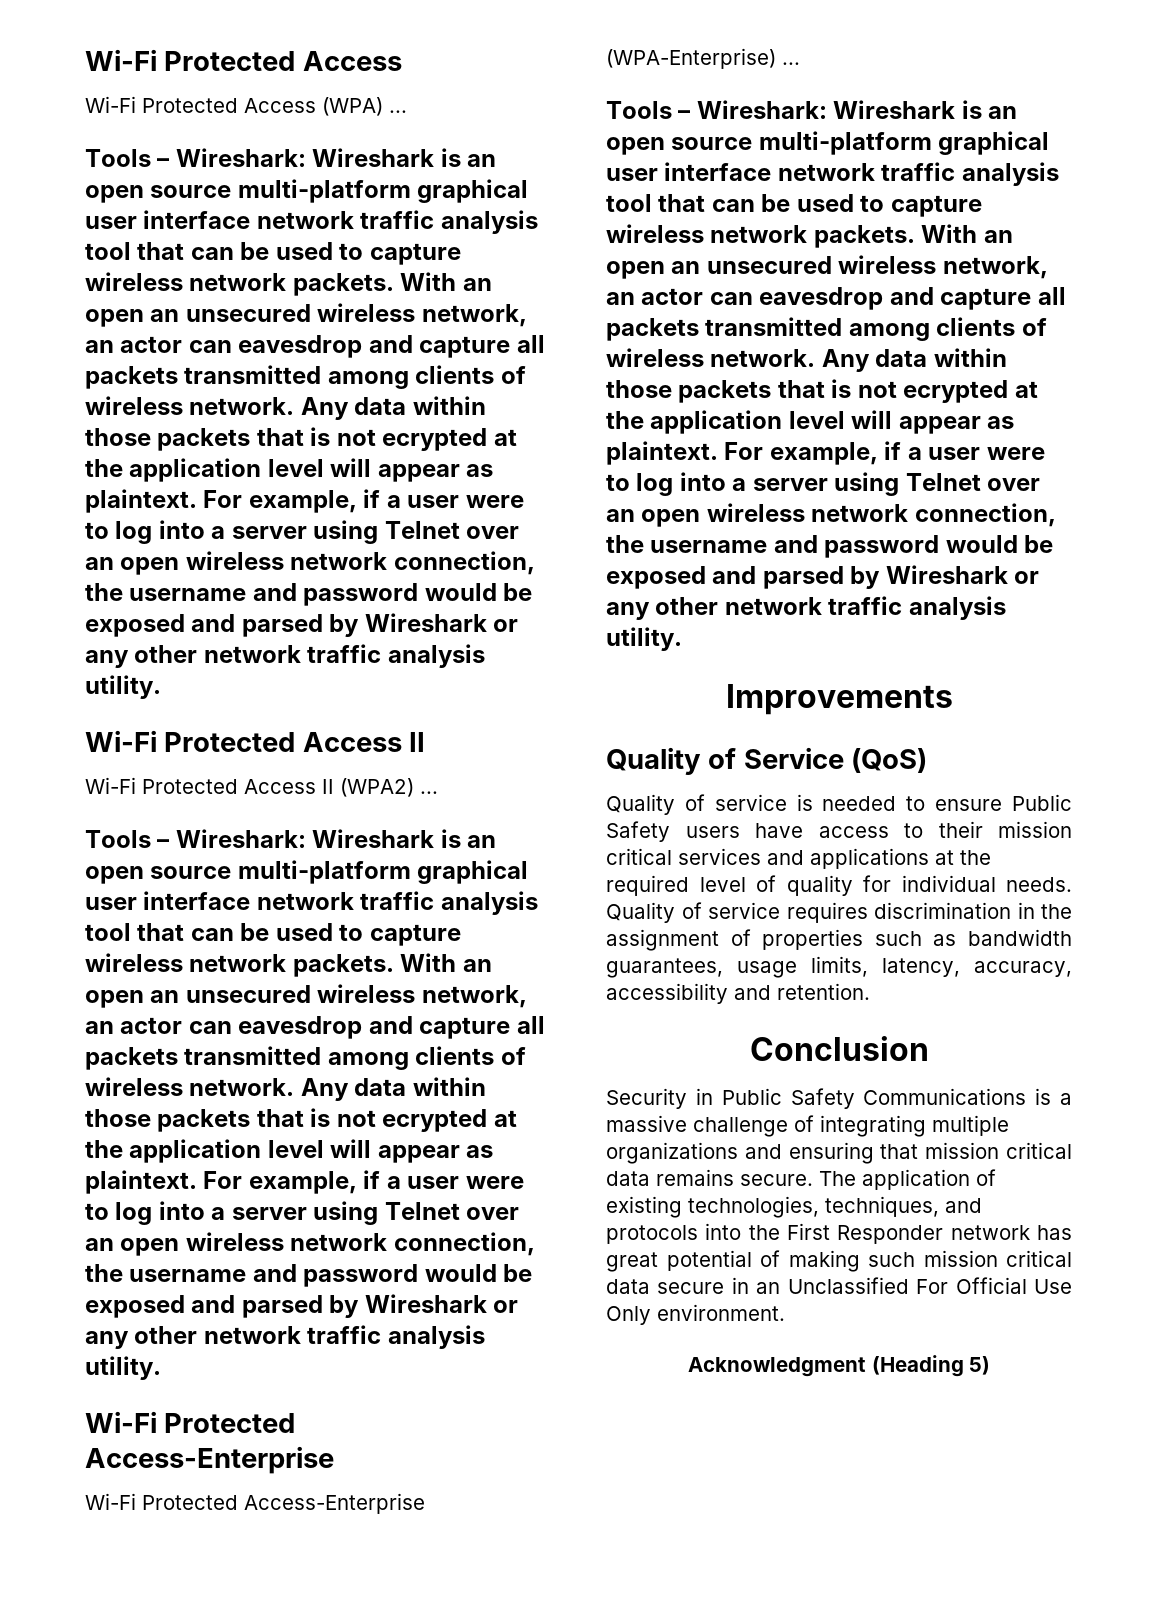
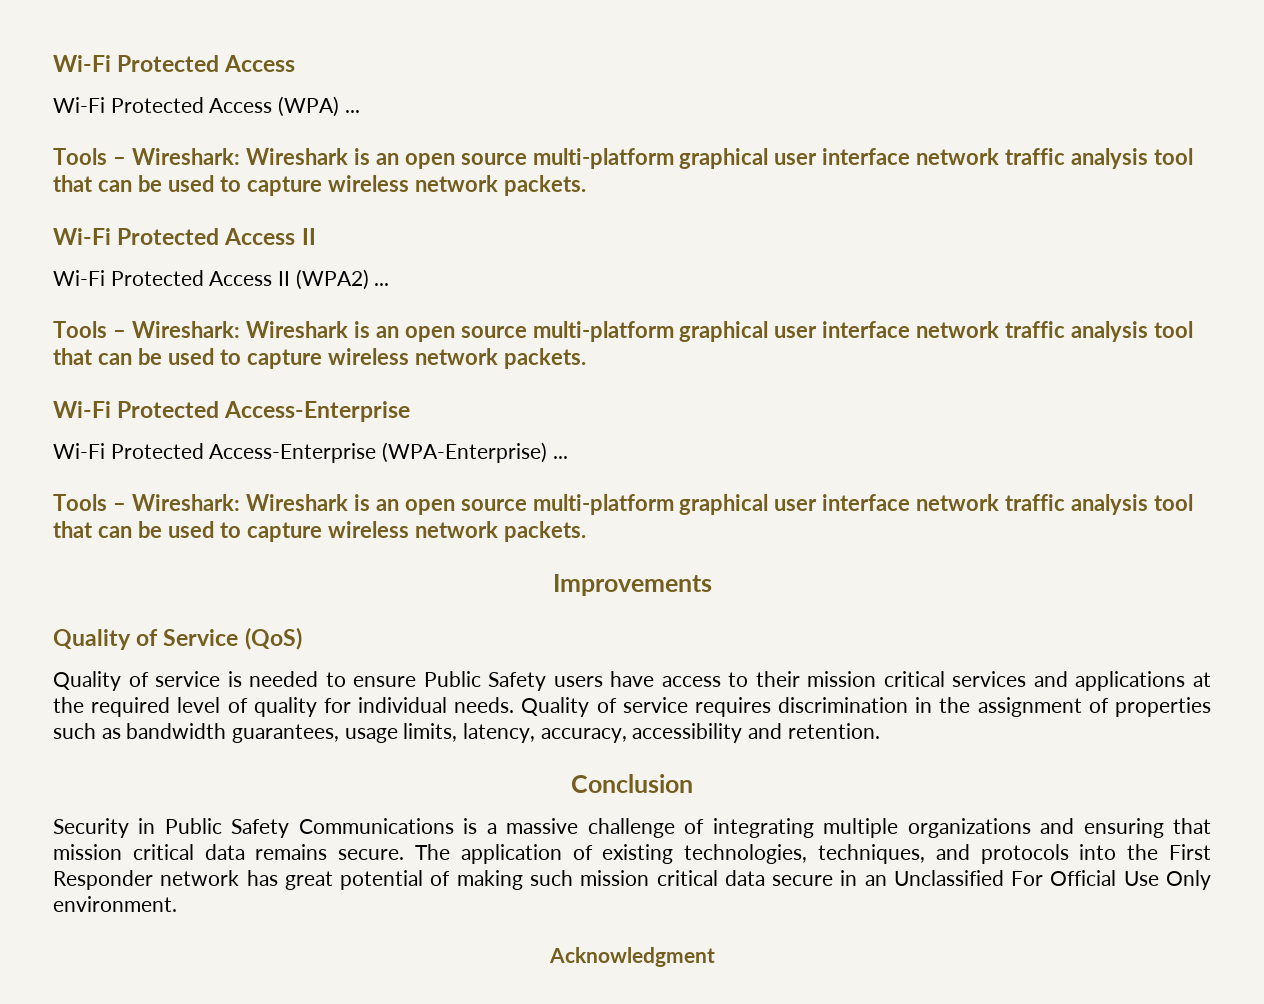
[400,272,492,291] [85,303,527,327] [85,335,545,358] [85,365,526,389] [85,396,486,420] [85,427,517,451] [85,458,494,482] [85,489,524,513] [85,520,520,544] [85,551,535,575] [85,583,533,606] [85,613,519,637] [85,644,485,668] [85,675,161,699] With an open an unsecured wireless network, an actor can eavesdrop and capture all packets transmitted among clients of wireless network. Any data within those packets that is not ecrypted at the application level will appear as plaintext. For example, if a user were to log into a server using Telnet over an open wireless network connection, the username and password would be exposed and parsed by Wireshark or any other network traffic analysis utility. -> (586, 185) none
[400,953,492,972] [85,984,527,1008] [85,1016,545,1039] [85,1046,526,1070] [85,1077,486,1101] [85,1108,517,1132] [85,1139,494,1163] [85,1170,524,1194] [85,1201,520,1225] [85,1232,535,1256] [85,1264,533,1287] [85,1294,519,1318] [85,1325,485,1349] [85,1356,161,1380] With an open an unsecured wireless network, an actor can eavesdrop and capture all packets transmitted among clients of wireless network. Any data within those packets that is not ecrypted at the application level will appear as plaintext. For example, if a user were to log into a server using Telnet over an open wireless network connection, the username and password would be exposed and parsed by Wireshark or any other network traffic analysis utility. -> (586, 358) none
[921,224,1013,243] [606,255,1048,279] [606,287,1066,310] [606,317,1047,341] [606,348,1007,372] [606,379,1038,403] [606,410,1015,434] [606,441,1045,465] [606,472,1041,496] [606,503,1056,527] [606,535,1054,558] [606,565,1040,589] [606,596,1006,620] [606,627,682,651] With an open an unsecured wireless network, an actor can eavesdrop and capture all packets transmitted among clients of wireless network. Any data within those packets that is not ecrypted at the application level will appear as plaintext. For example, if a user were to log into a server using Telnet over an open wireless network connection, the username and password would be exposed and parsed by Wireshark or any other network traffic analysis utility. -> (586, 531) none
[871,1355,991,1377] (Heading 5) -> (715, 957) none

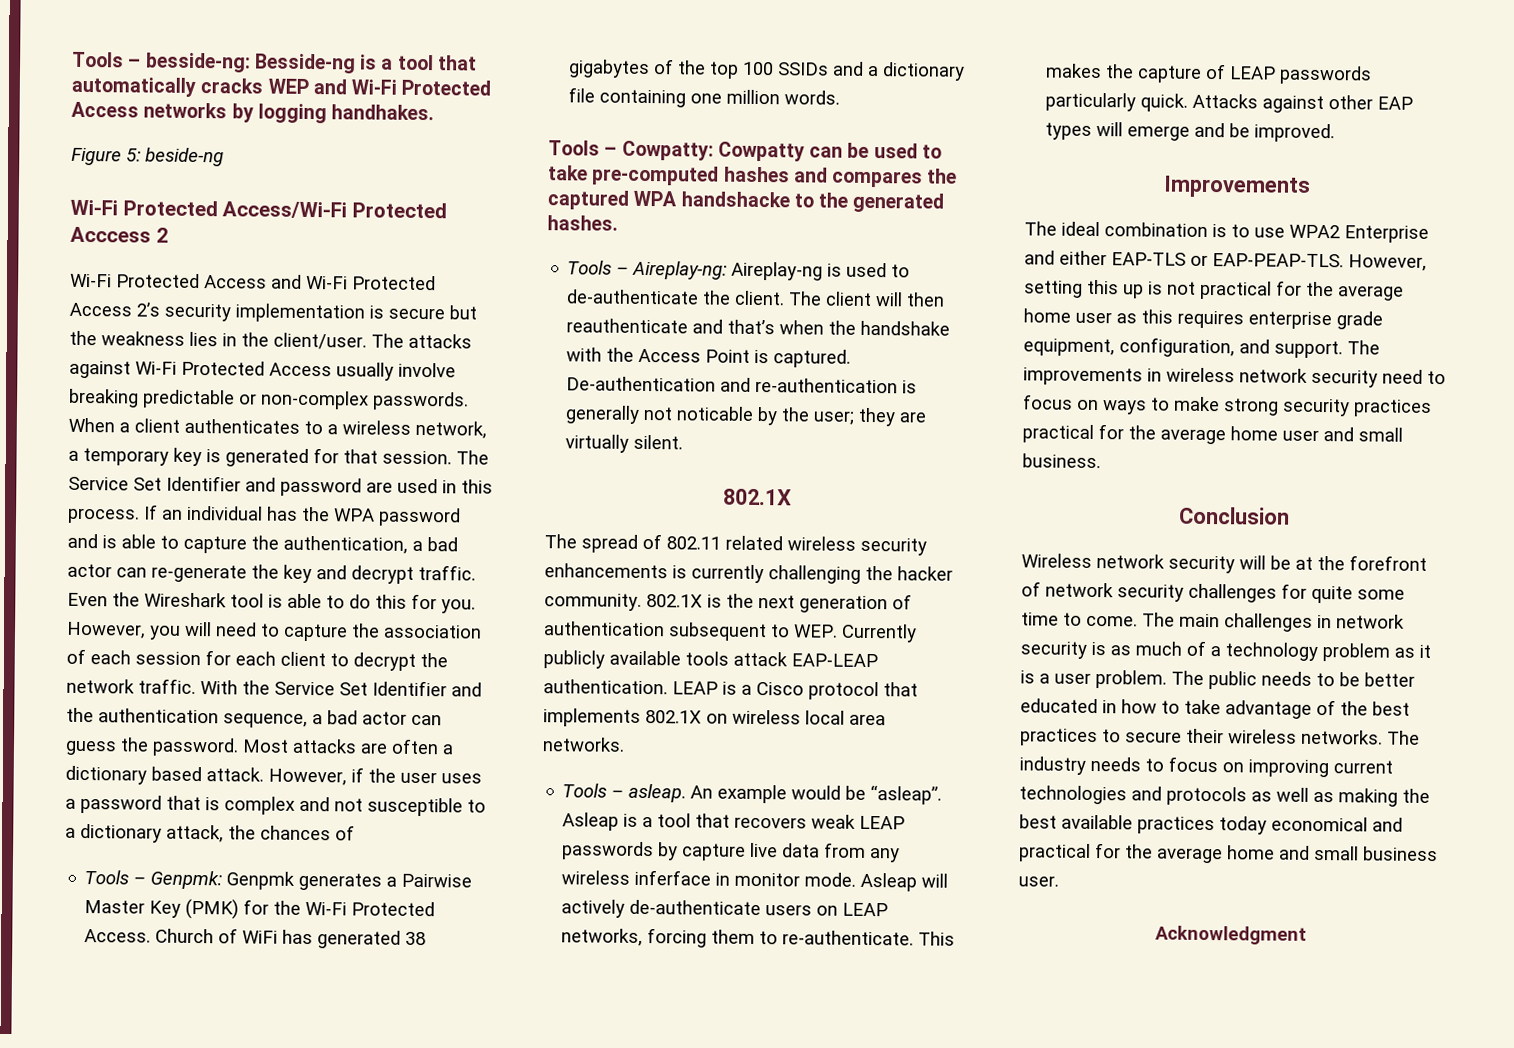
[53,55,296,72] [53,96,360,117] [53,148,1194,169] [53,175,586,196] [53,228,316,245] [53,269,390,290] [53,321,1194,342] [53,348,586,369] [53,401,411,422] [53,442,568,463] [53,494,1194,515] [53,521,586,542] [552,574,712,596] [53,627,302,650] [53,671,1211,691] [53,697,1211,717] [53,723,880,743] [571,774,693,793] [53,818,1212,838] [53,844,1211,864] [53,870,1212,890] [53,896,177,912] Wi-Fi Protected Access // Wi-Fi Protected Access (WPA) ... // Tools – Wireshark: Wireshark is an open source multi-platform graphical user interface network traffic analysis tool that can be used to capture wireless network packets. // Wi-Fi Protected Access II // Wi-Fi Protected Access II (WPA2) ... // Tools – Wireshark: Wireshark is an open source multi-platform graphical user interface network traffic analysis tool that can be used to capture wireless network packets. // Wi-Fi Protected Access-Enterprise // Wi-Fi Protected Access-Enterprise (WPA-Enterprise) ... // Tools – Wireshark: Wireshark is an open source multi-platform graphical user interface network traffic analysis tool that can be used to capture wireless network packets. // Improvements // Quality of Service (QoS) // Quality of service is needed to ensure Public Safety users have access to their mission critical services and applications at the required level of quality for individual needs. Quality of service requires discrimination in the assignment of properties such as bandwidth guarantees, usage limits, latency, accuracy, accessibility and retention. // Conclusion // Security in Public Safety Communications is a massive challenge of integrating multiple organizations and ensuring that mission critical data remains secure. The application of existing technologies, techniques, and protocols into the First Responder network has great potential of making such mission critical data secure in an Unclassified For Official Use Only environment. -> [72,51,477,74] [71,76,492,97] [71,101,435,124] [71,147,224,167] [70,199,447,219] [70,226,169,243] [70,273,436,291] [69,302,477,323] [69,330,472,350] [69,360,456,381] [69,388,469,411] [68,417,487,439] [68,447,489,468] [68,475,493,497] [67,504,461,527] [67,533,458,554] [67,563,476,584] [67,592,476,614] [66,621,482,642] [66,648,448,671] [66,678,482,697] [66,707,442,729] [65,737,454,757] [65,765,482,786] [65,794,486,817] [65,823,355,843] [84,870,473,891] [84,898,436,920] [84,928,427,949] [568,59,966,81] [568,87,841,108] [548,140,942,162] [548,165,958,188] [547,190,945,213] [547,215,618,231] [567,260,911,281] [566,289,946,307] [566,318,951,336] [566,347,852,368] [566,376,918,394] [565,405,928,427] [565,434,684,453] [723,488,792,506] [544,533,927,556] [544,563,953,584] [544,593,912,614] [544,621,917,643] [543,650,878,669] [543,679,918,701] [543,708,886,727] [542,737,625,752] [562,783,943,805] [562,812,906,831] [562,841,901,863] [561,869,949,892] [561,899,889,918] [561,928,956,948] [1045,63,1373,85] [1045,92,1414,114] [1045,122,1336,143] [1163,175,1311,198] [1024,221,1429,243] [1024,250,1427,271] [1024,279,1404,301] [1023,308,1383,330] [1023,337,1380,359] [1023,367,1446,388] [1023,394,1432,417] [1022,424,1403,445] [1022,453,1101,469] [1179,506,1290,525] [1021,553,1427,574] [1021,581,1405,604] [1021,612,1405,632] [1020,640,1431,662] [1020,670,1415,690] [1020,698,1410,719] [1020,728,1420,747] [1019,756,1393,778] [1019,785,1430,807] [1019,814,1403,835] [1019,843,1438,864] [1018,875,1059,887] Tools – besside-ng: Besside-ng is a tool that automatically cracks WEP and Wi-Fi Protected Access networks by logging handhakes. // Figure 5: beside-ng // Wi-Fi Protected Access/Wi-Fi Protected Acccess 2 // Wi-Fi Protected Access and Wi-Fi Protected Access 2’s security implementation is secure but the weakness lies in the client/user. The attacks against Wi-Fi Protected Access usually involve breaking predictable or non-complex passwords. When a client authenticates to a wireless network, a temporary key is generated for that session. The Service Set Identifier and password are used in this process. If an individual has the WPA password and is able to capture the authentication, a bad actor can re-generate the key and decrypt traffic. Even the Wireshark tool is able to do this for you. However, you will need to capture the association of each session for each client to decrypt the network traffic. With the Service Set Identifier and the authentication sequence, a bad actor can guess the password. Most attacks are often a dictionary based attack. However, if the user uses a password that is complex and not susceptible to a dictionary attack, the chances of // Tools – Genpmk: Genpmk generates a Pairwise Master Key (PMK) for the Wi-Fi Protected Access. Church of WiFi has generated 38 gigabytes of the top 100 SSIDs and a dictionary file containing one million words. // Tools – Cowpatty: Cowpatty can be used to take pre-computed hashes and compares the captured WPA handshacke to the generated hashes. // Tools – Aireplay-ng: Aireplay-ng is used to de-authenticate the client. The client will then reauthenticate and that’s when the handshake with the Access Point is captured. De-authentication and re-authentication is generally not noticable by the user; they are virtually silent. // 802.1X // The spread of 802.11 related wireless security enhancements is currently challenging the hacker community. 802.1X is the next generation of authentication subsequent to WEP. Currently publicly available tools attack EAP-LEAP authentication. LEAP is a Cisco protocol that implements 802.1X on wireless local area networks. // Tools – asleap. An example would be “asleap”. Asleap is a tool that recovers weak LEAP passwords by capture live data from any wireless inferface in monitor mode. Asleap will actively de-authenticate users on LEAP networks, forcing them to re-authenticate. This makes the capture of LEAP passwords particularly quick. Attacks against other EAP types will emerge and be improved. // Improvements // The ideal combination is to use WPA2 Enterprise and either EAP-TLS or EAP-PEAP-TLS. However, setting this up is not practical for the average home user as this requires enterprise grade equipment, configuration, and support. The improvements in wireless network security need to focus on ways to make strong security practices practical for the average home user and small business. // Conclusion // Wireless network security will be at the forefront of network security challenges for quite some time to come. The main challenges in network security is as much of a technology problem as it is a user problem. The public needs to be better educated in how to take advantage of the best practices to secure their wireless networks. The industry needs to focus on improving current technologies and protocols as well as making the best available practices today economical and practical for the average home and small business user.

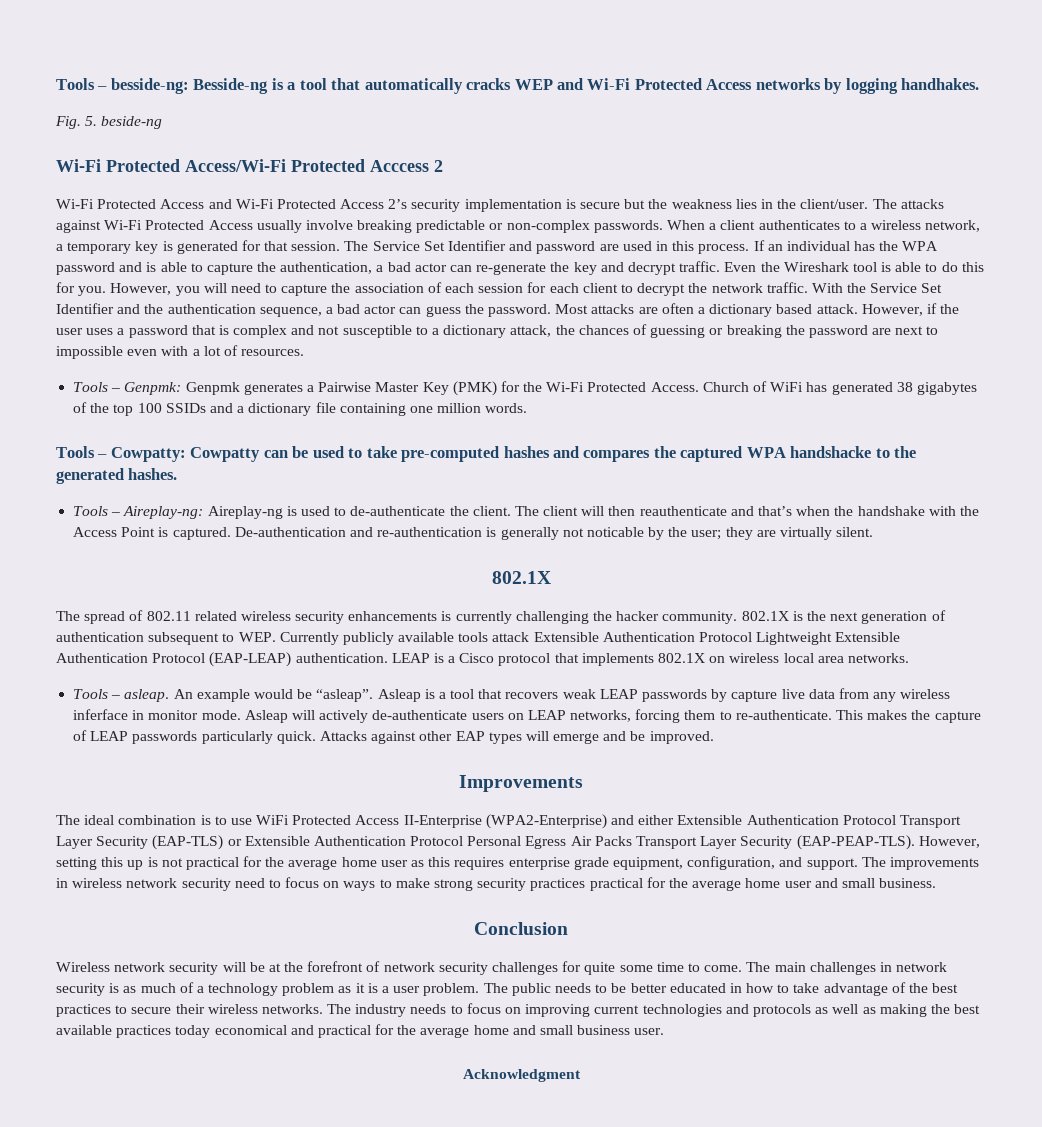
[71,147,141,166] Figure 5: -> [55,116,98,129] Fig. 5.
(355, 833) none -> [650,325,939,338] [56,345,305,359] guessing or breaking the password are next to impossible even with a lot of resources.
[791,653,878,668] EAP-LEAP -> [533,632,901,645] [56,652,292,667] Extensible Authentication Protocol Lightweight Extensible Authentication Protocol (EAP-LEAP)
[1289,224,1429,243] [1024,250,1344,268] WPA2 Enterprise and either EAP-TLS or EAP-PEAP-TLS. -> [256,814,961,829] [56,835,915,850] WiFi Protected Access II-Enterprise (WPA2-Enterprise) and either Extensible Authentication Protocol Transport Layer Security (EAP-TLS) or Extensible Authentication Protocol Personal Egress Air Packs Transport Layer Security (EAP-PEAP-TLS).

